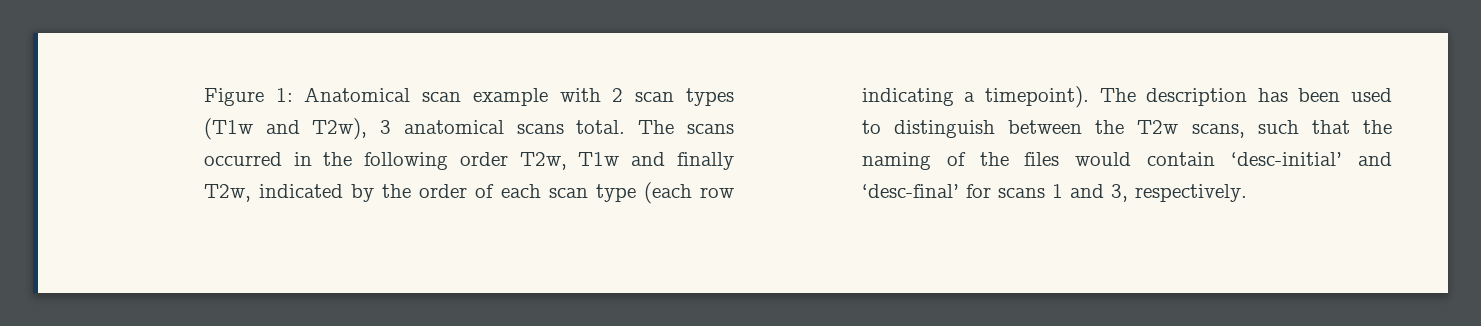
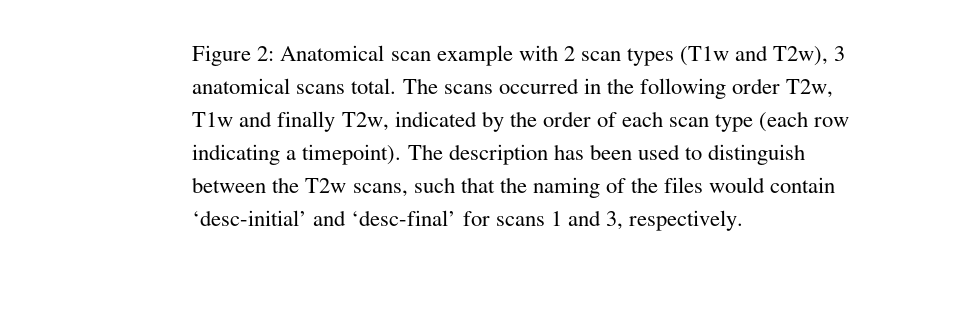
[275,88,293,102] 1: -> [257,46,275,61] 2:

